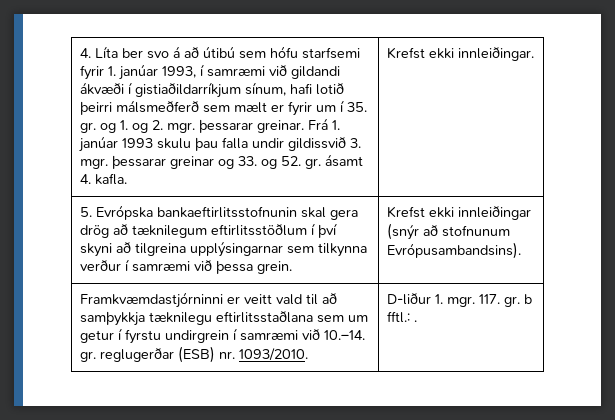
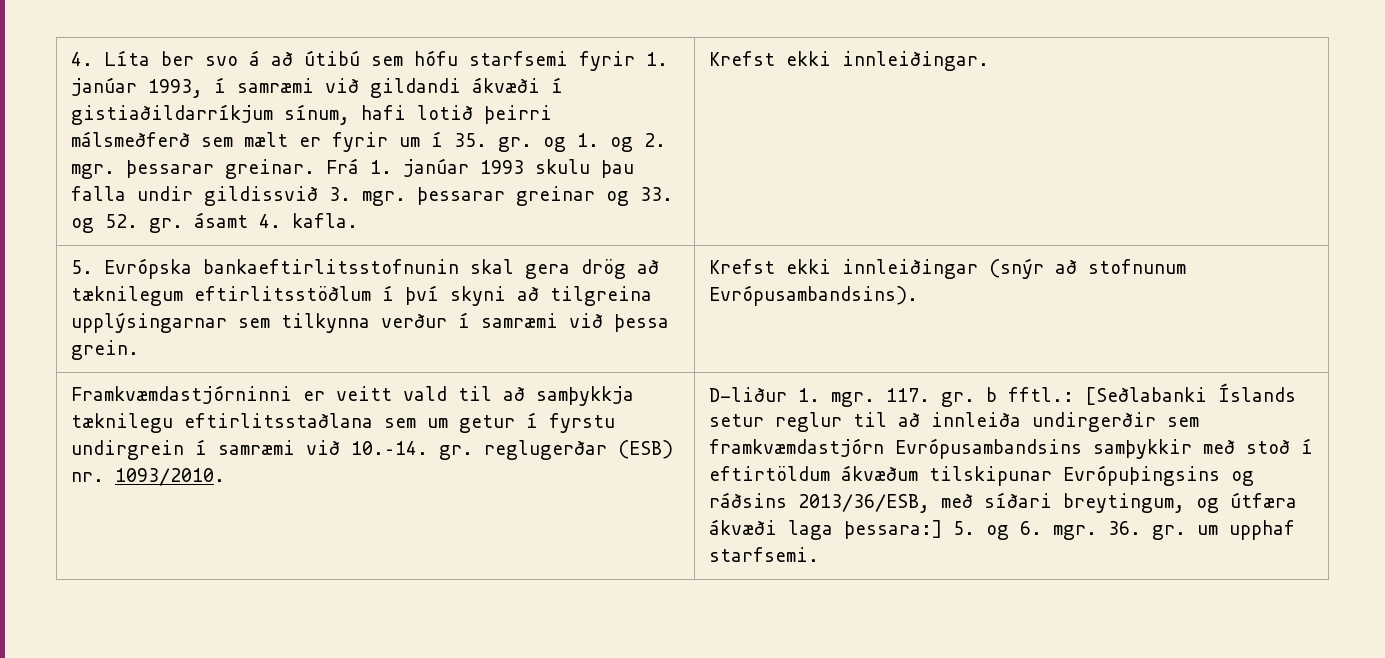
[413,320,417,322] . -> [1085,383,1297,405] [709,412,1200,432] [709,438,1314,459] [709,465,1255,486] [709,492,1298,513] [709,519,1296,540] [709,547,820,562] [Seðlabanki Íslands setur reglur til að innleiða undirgerðir sem framkvæmdastjórn Evrópusambandsins samþykkir með stoð í eftirtöldum ákvæðum tilskipunar Evrópuþingsins og ráðsins 2013/36/ESB, með síðari breytingum, og útfæra ákvæði laga þessara:] 5. og 6. mgr. 36. gr. um upphaf starfsemi.

